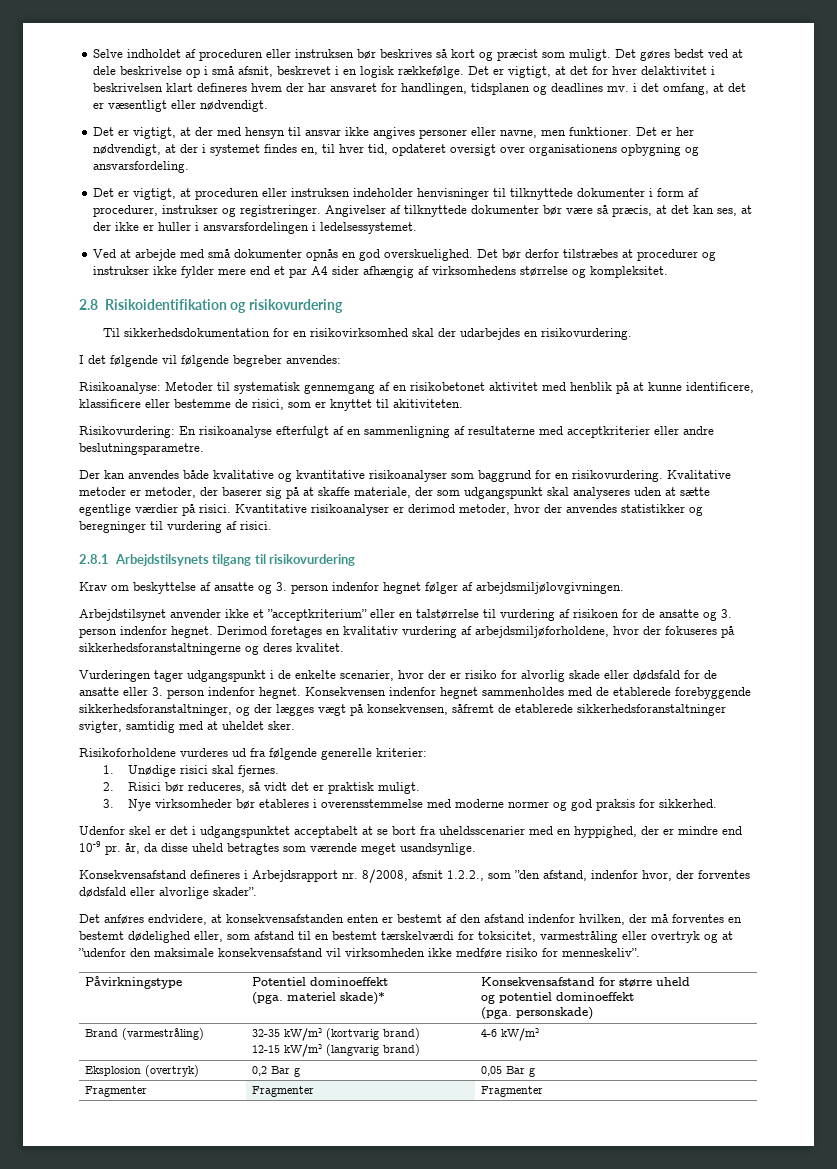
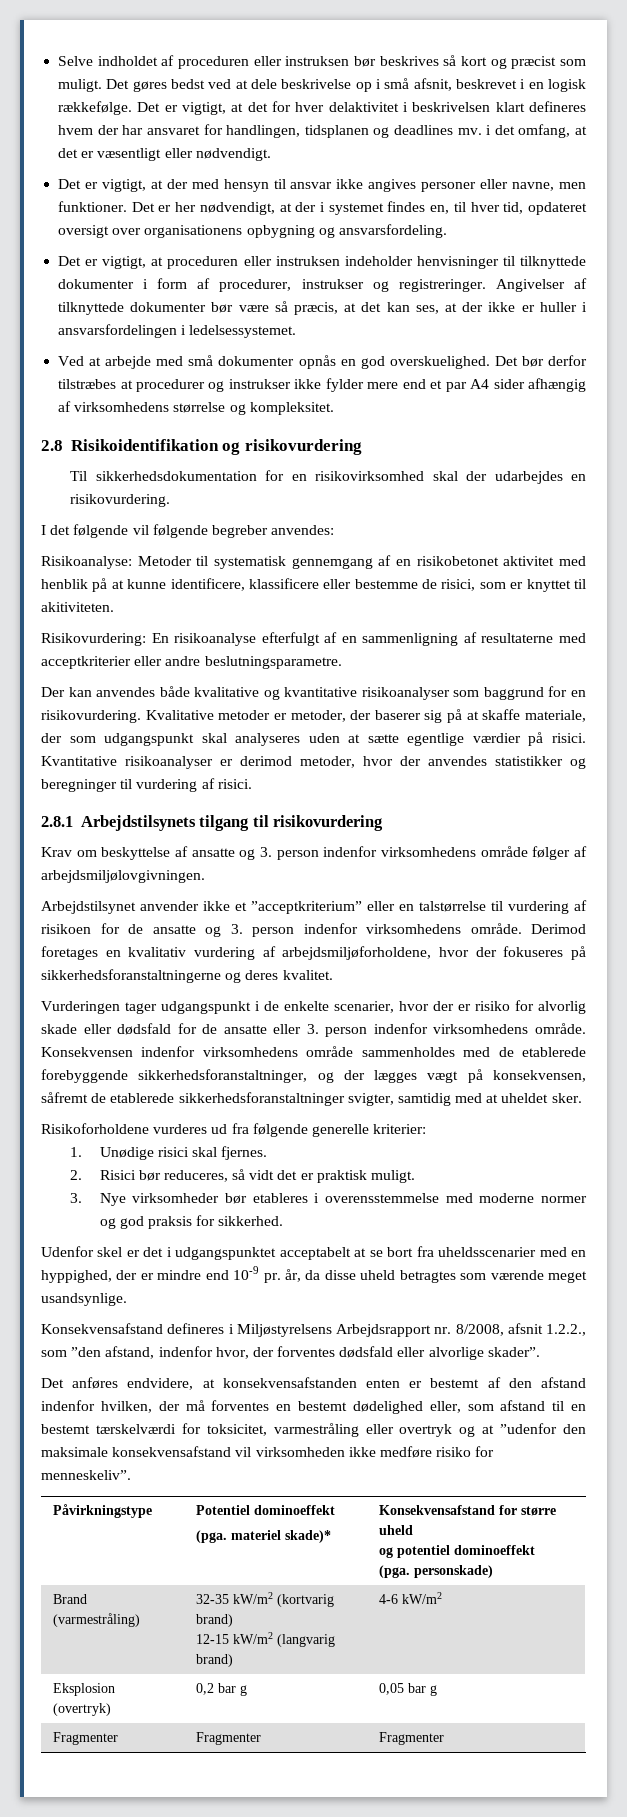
[383,582,421,594] hegnet -> [381,846,528,857] virksomhedens område
[171,626,213,638] hegnet. -> [366,923,522,934] virksomhedens område.
[259,687,478,699] hegnet. Konsekvensen indenfor hegnet -> [433,1023,586,1034] [41,1046,354,1057] virksomhedens område. Konsekvensen indenfor virksomhedens område
(248, 874) none -> [236,1324,332,1337] Miljøstyrelsens
[270,1066,290,1074] Bar -> [217,1683,236,1693] bar
[505,1066,525,1074] Bar -> [407,1683,426,1693] bar

